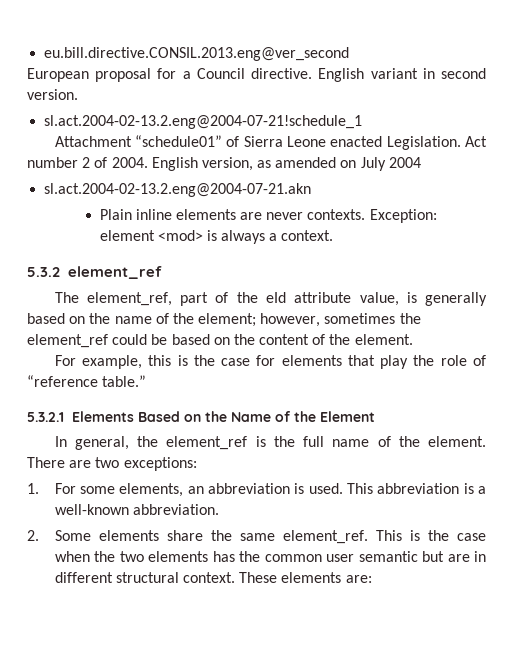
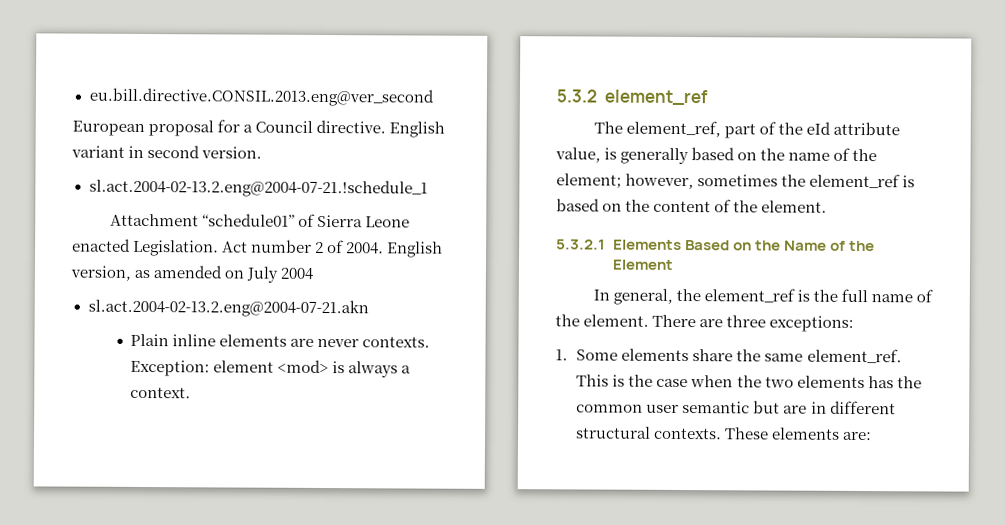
[44,115,363,129] sl.act.2004-02-13.2.eng@2004-07-21!schedule_1 -> [88,178,428,198] sl.act.2004-02-13.2.eng@2004-07-21.!schedule_1
[112,334,168,345] could be -> [902,175,916,188] is
[54,355,487,369] [27,375,147,387] // For example, this is the case for elements that play the role of “reference table.” -> (828, 206) none
[95,457,120,468] two -> [726,315,767,328] three
[54,483,487,497] [54,504,219,515] [27,530,39,541] For some elements, an abbreviation is used. This abbreviation is a well-known abbreviation. // 2. -> (568, 355) none
[183,572,236,583] context. -> [654,427,723,440] contexts.

